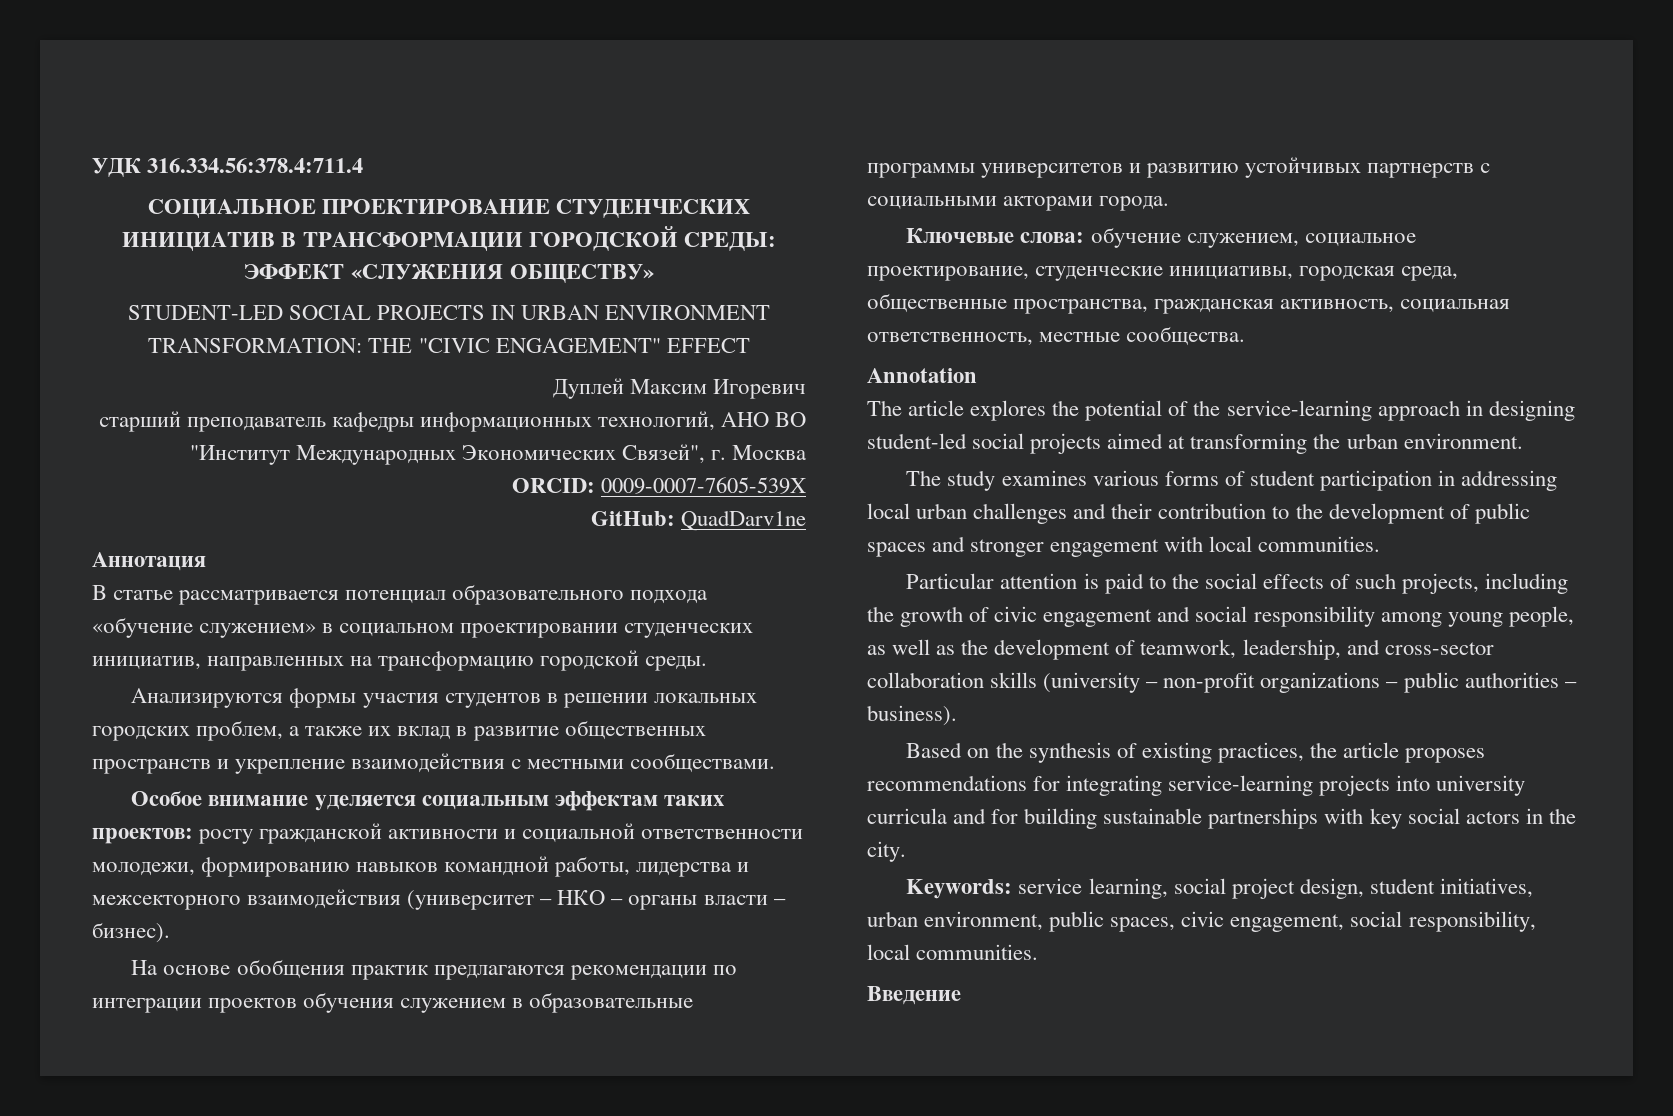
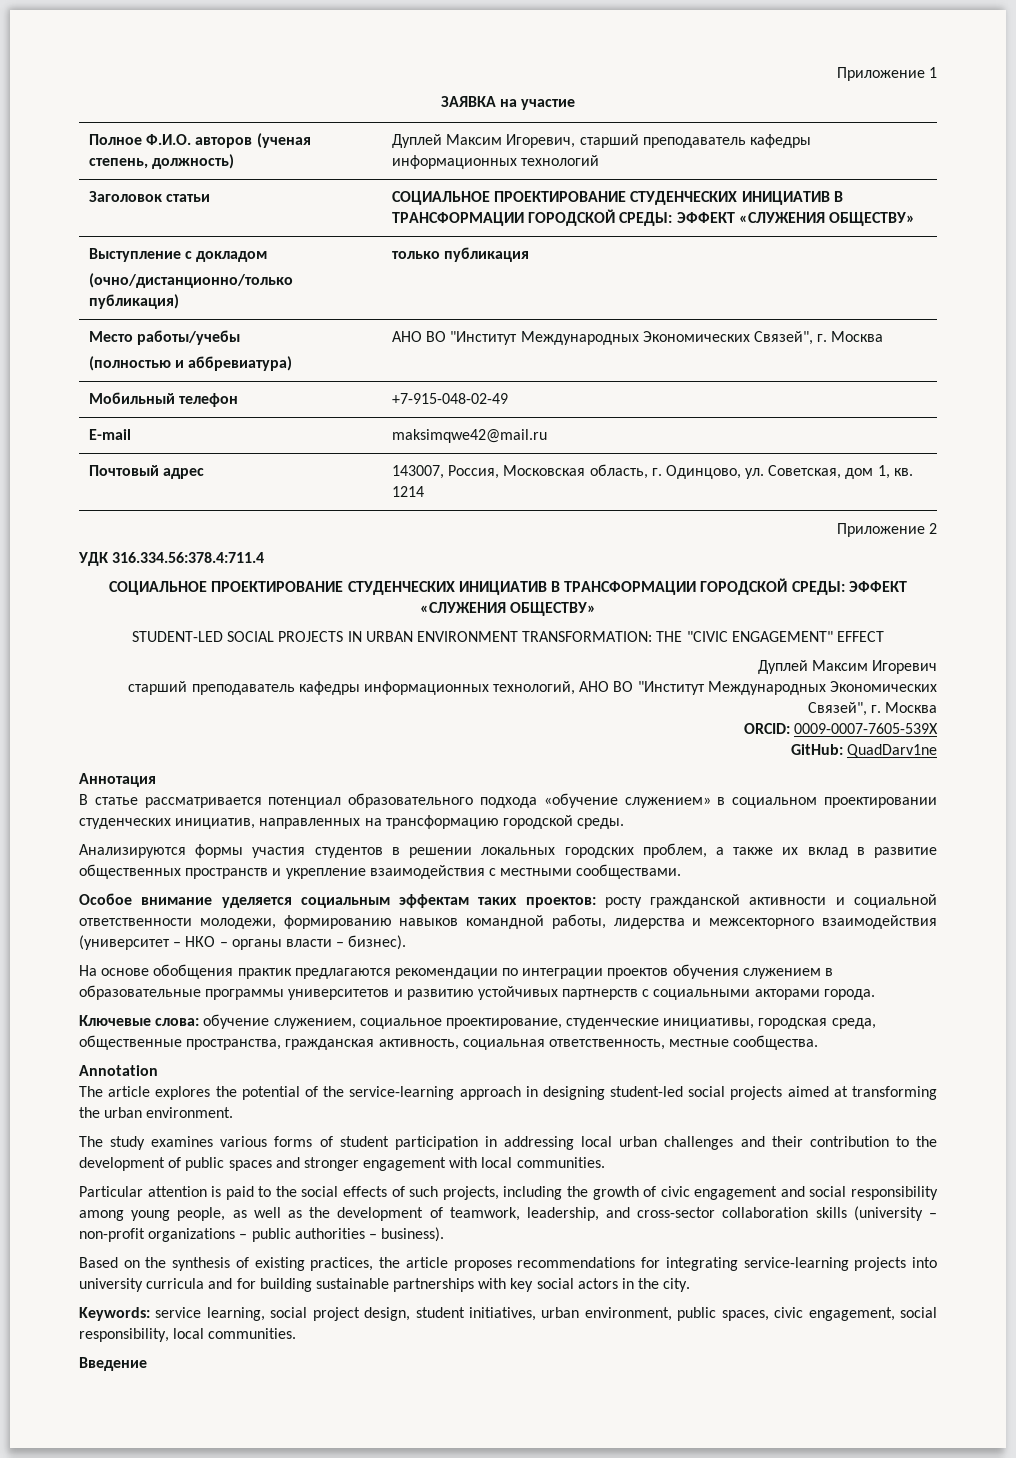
(92, 167) none -> [836,67,937,81] [440,96,576,110] [88,133,311,148] [88,154,235,169] [391,134,811,148] [391,155,600,169] [88,191,211,202] [391,191,843,205] [391,209,915,226] [88,248,268,262] [88,273,293,288] [88,294,179,309] [391,247,530,262] [88,330,241,345] [88,356,293,371] [391,331,884,345] [88,392,239,407] [391,393,508,404] [88,429,131,440] [391,429,547,443] [88,465,205,479] [391,464,913,479] [391,486,424,497] [836,523,937,537] Приложение 1 // ЗАЯВКА на участие // Полное Ф.И.О. авторов (ученая степень, должность) | Дуплей Максим Игоревич, старший преподаватель кафедры информационных технологий // Заголовок статьи | СОЦИАЛЬНОЕ ПРОЕКТИРОВАНИЕ СТУДЕНЧЕСКИХ ИНИЦИАТИВ В ТРАНСФОРМАЦИИ ГОРОДСКОЙ СРЕДЫ: ЭФФЕКТ «СЛУЖЕНИЯ ОБЩЕСТВУ» // Выступление с докладом // (очно/дистанционно/только публикация) | только публикация // Место работы/учебы // (полностью и аббревиатура) | АНО ВО "Институт Международных Экономических Связей", г. Москва // Мобильный телефон | +7-915-048-02-49 // E-mail | maksimqwe42@mail.ru // Почтовый адрес | 143007, Россия, Московская область, г. Одинцово, ул. Советская, дом 1, кв. 1214 // Приложение 2 //

